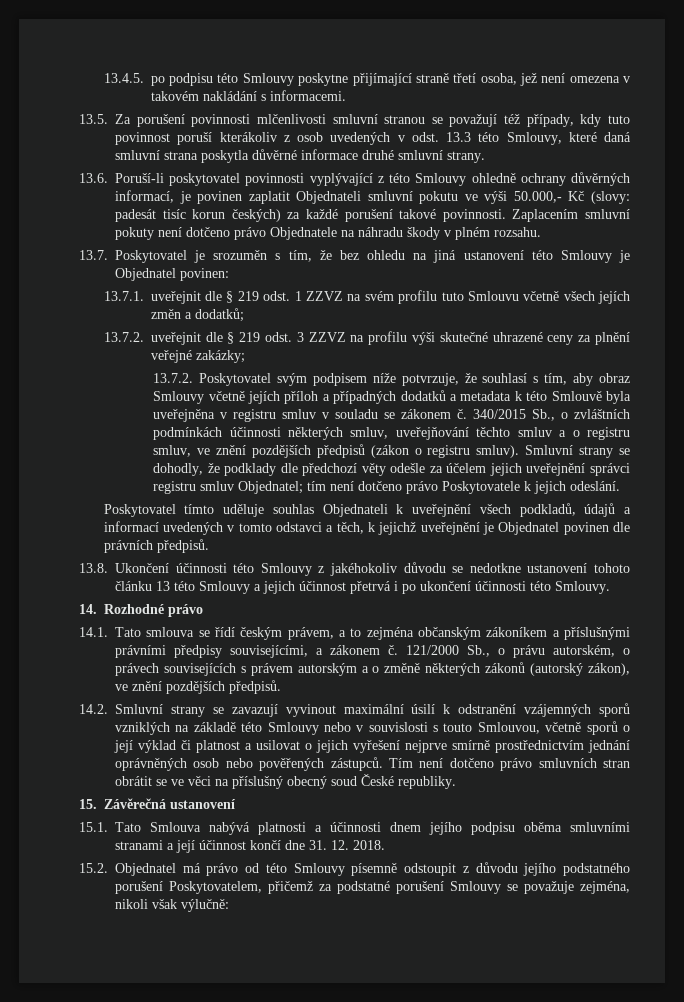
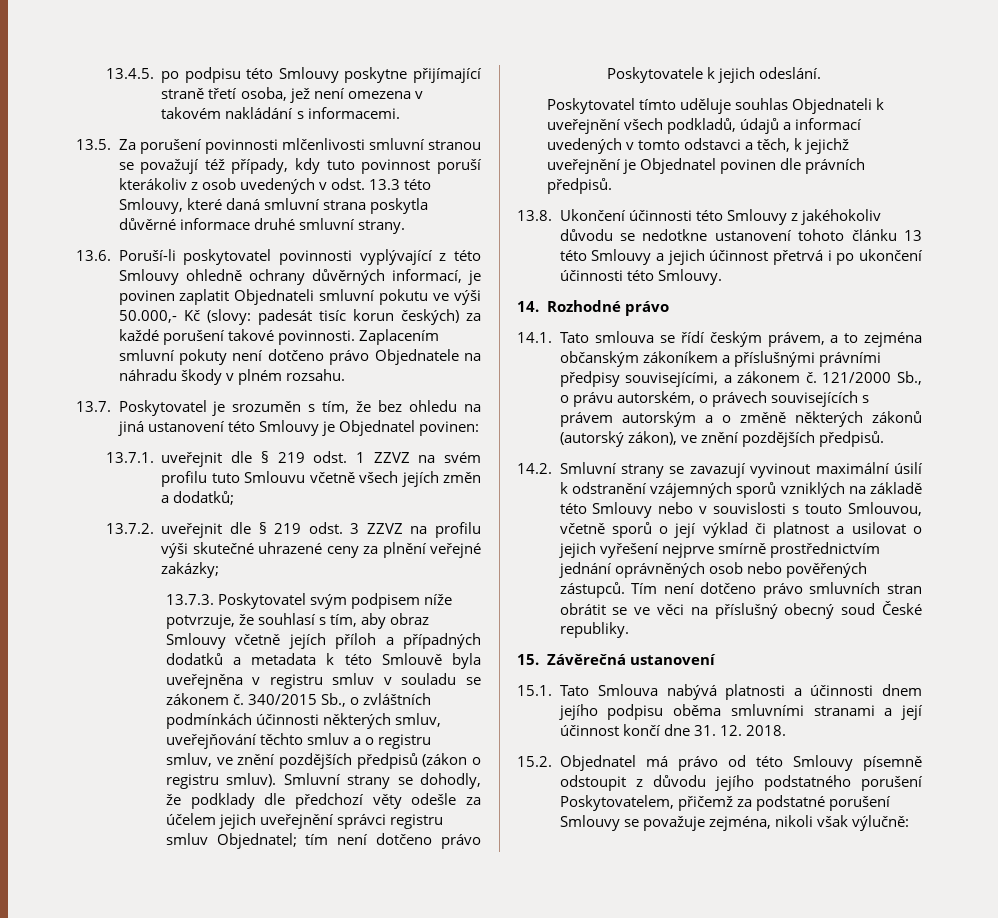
[153,373,194,383] 13.7.2. -> [165,594,214,605] 13.7.3.

